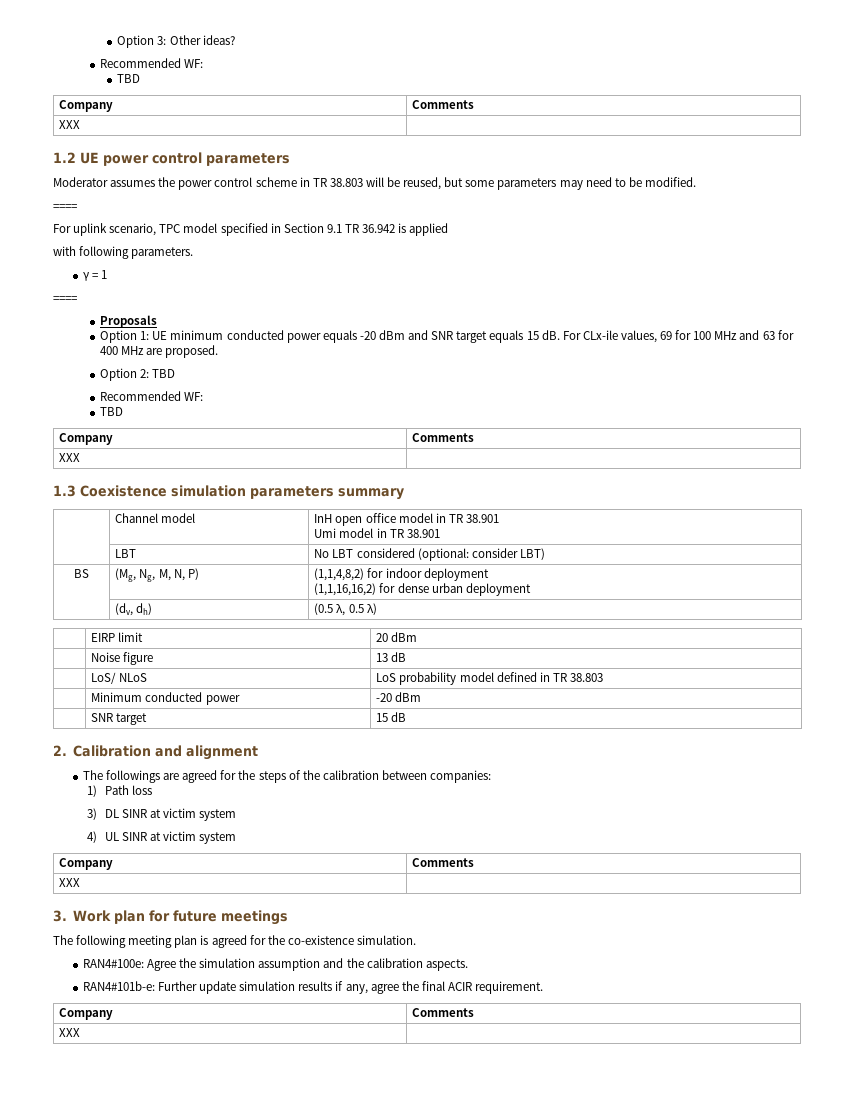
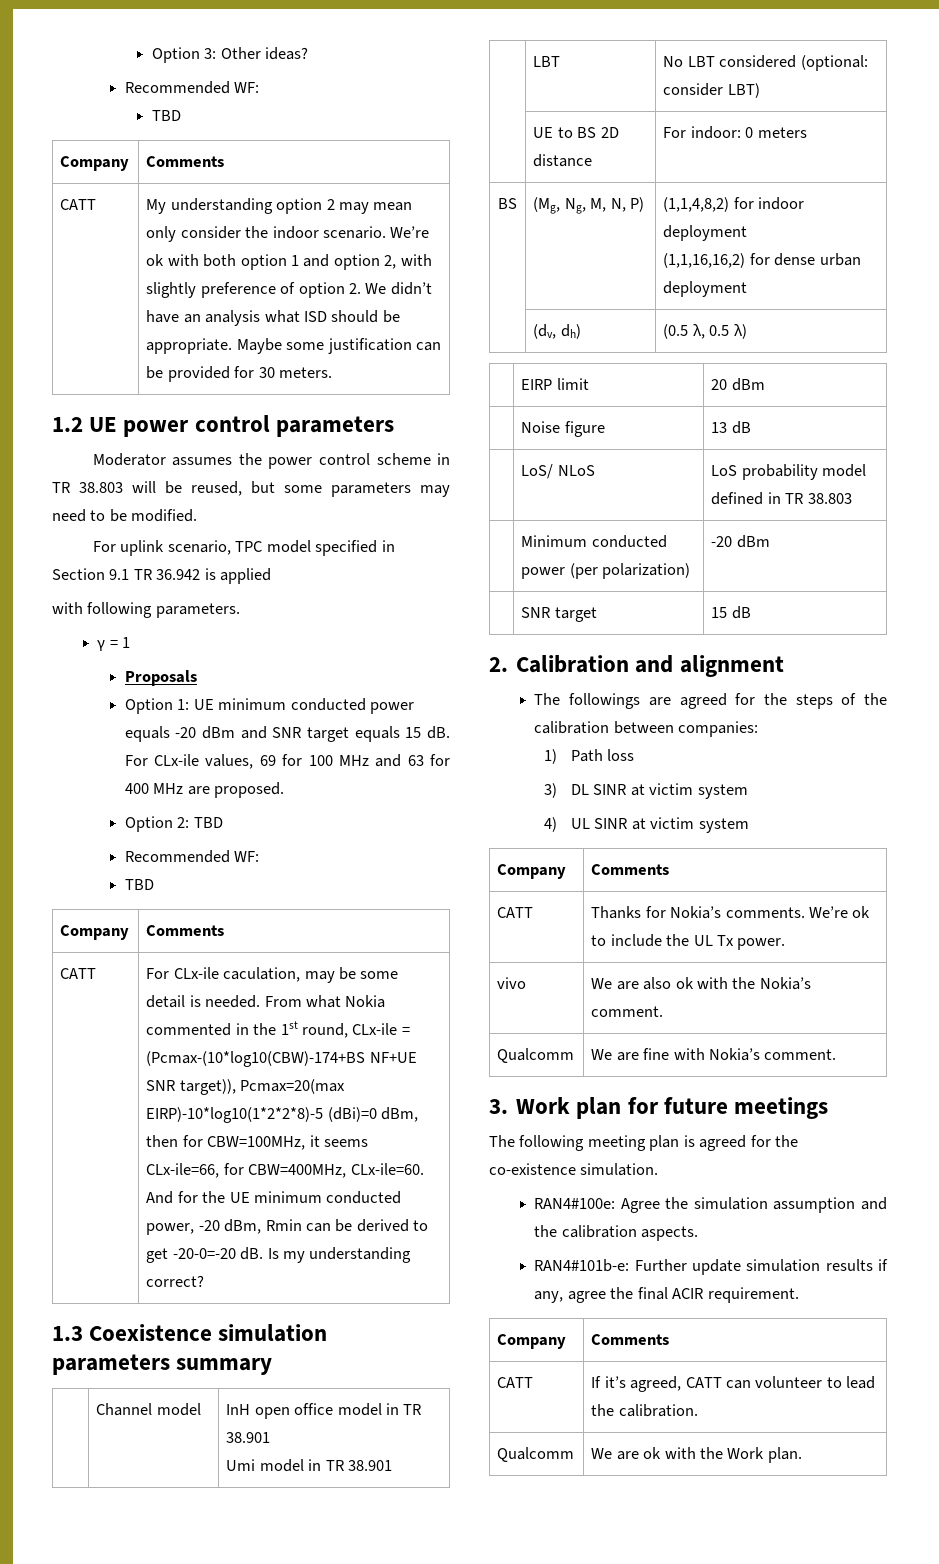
[59,120,81,129] XXX | -> [60,199,97,210] [146,198,413,214] [146,226,430,242] [146,254,432,270] [146,282,432,298] [146,310,400,326] [146,338,442,354] [146,366,333,382] CATT | My understanding option 2 may mean only consider the indoor scenario. We’re ok with both option 1 and option 2, with slightly preference of option 2. We didn’t have an analysis what ISD should be appropriate. Maybe some justification can be provided for 30 meters.
[53,204,77,210] // ==== -> (198, 515) none
[53,296,77,302] // ==== -> (131, 642) none
[59,453,81,462] XXX | -> [60,968,97,979] [146,967,399,983] [146,995,386,1008] [146,1021,410,1038] [146,1051,417,1067] [146,1079,346,1095] [146,1107,419,1123] [146,1135,369,1150] [146,1163,424,1178] [146,1191,402,1204] [146,1219,429,1235] [146,1247,412,1263] [146,1275,205,1287] CATT | For CLx-ile caculation, may be some detail is needed. From what Nokia commented in the 1st round, CLx-ile = (Pcmax-(10*log10(CBW)-174+BS NF+UE SNR target)), Pcmax=20(max EIRP)-10*log10(1*2*2*8)-5 (dBi)=0 dBm, then for CBW=100MHz, it seems CLx-ile=66, for CBW=400MHz, CLx-ile=60. And for the UE minimum conducted power, -20 dBm, Rmin can be derived to get -20-0=-20 dB. Is my understanding correct?
(545, 554) none -> [533,127,619,138] [533,154,593,167] [663,126,807,139] // | UE to BS 2D distance | For indoor: 0 meters
(240, 700) none -> [569,563,691,579] (per polarization)
[59,878,81,887] XXX | -> [497,907,534,918] [591,906,871,919] [591,934,786,950] [497,977,527,989] [591,977,811,990] [591,1006,664,1017] [497,1048,575,1063] [591,1048,837,1061] CATT | Thanks for Nokia’s comments. We’re ok to include the UL Tx power. // vivo | We are also ok with the Nokia’s comment. // Qualcomm | We are fine with Nokia’s comment.
[59,1028,81,1037] XXX | -> [497,1377,534,1388] [591,1376,876,1392] [591,1404,698,1417] [497,1447,575,1462] [591,1447,802,1463] CATT | If it’s agreed, CATT can volunteer to lead the calibration. // Qualcomm | We are ok with the Work plan.

